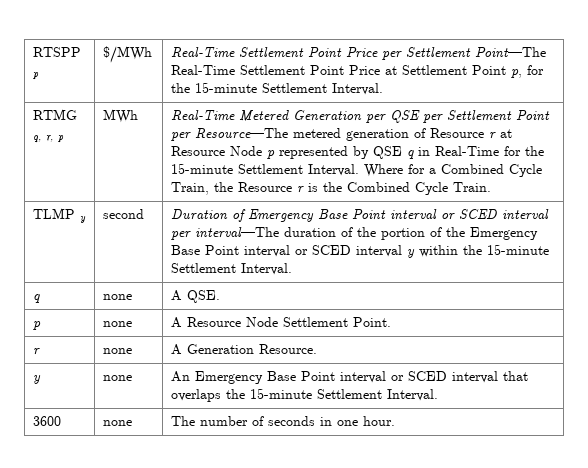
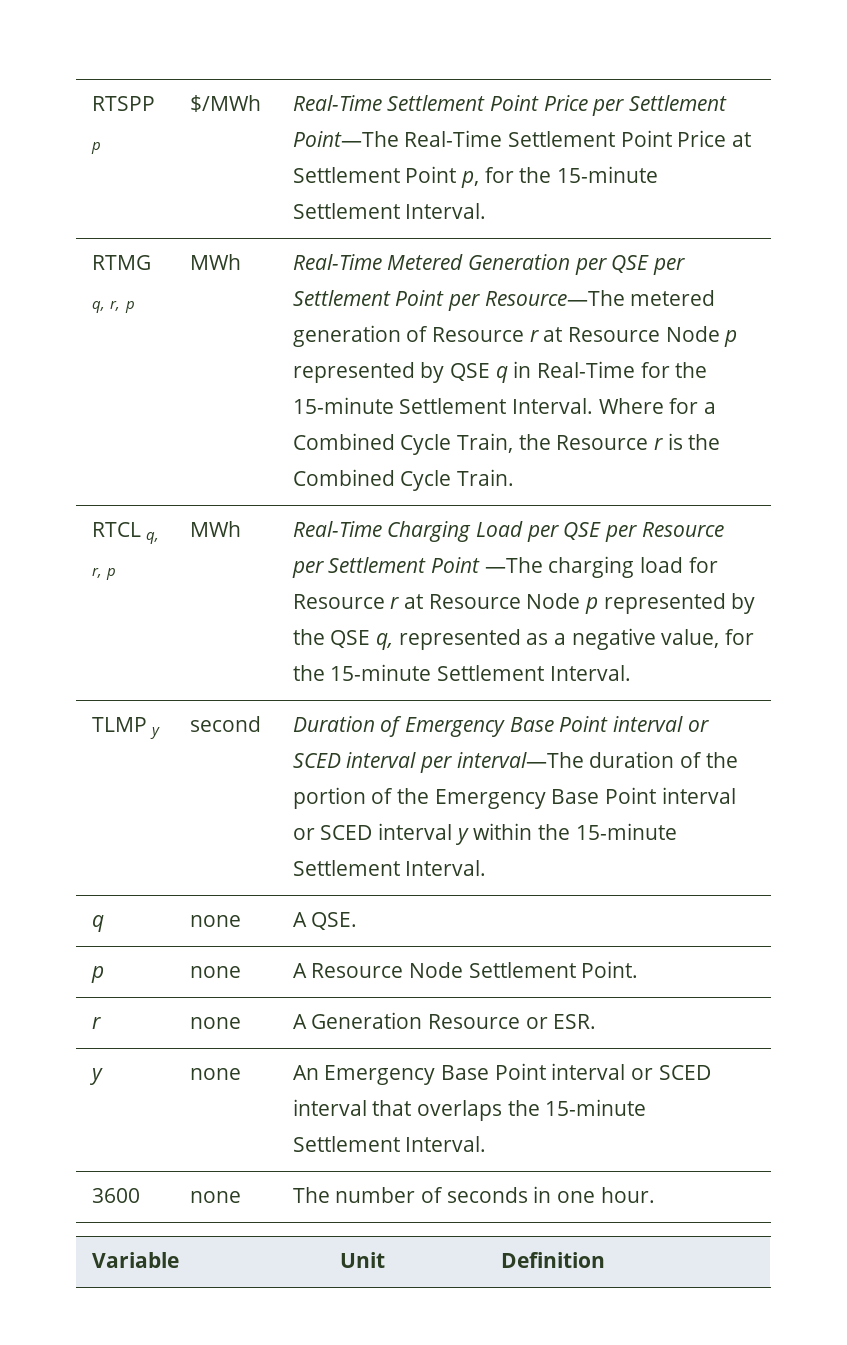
(491, 187) none -> [91,522,160,544] [91,568,117,580] [189,521,241,537] [292,521,724,542] [291,556,718,578] [292,593,756,614] [292,628,754,650] [292,664,631,681] // RTCL q, r, p | MWh | Real-Time Charging Load per QSE per Resource per Settlement Point —The charging load for Resource r at Resource Node p represented by the QSE q, represented as a negative value, for the 15-minute Settlement Interval.
[258,344,317,354] Resource. -> [427,1014,597,1029] Resource or ESR.
(395, 421) none -> [91,1252,179,1268] [339,1252,385,1268] [500,1252,605,1268] // Variable | Unit | Definition

